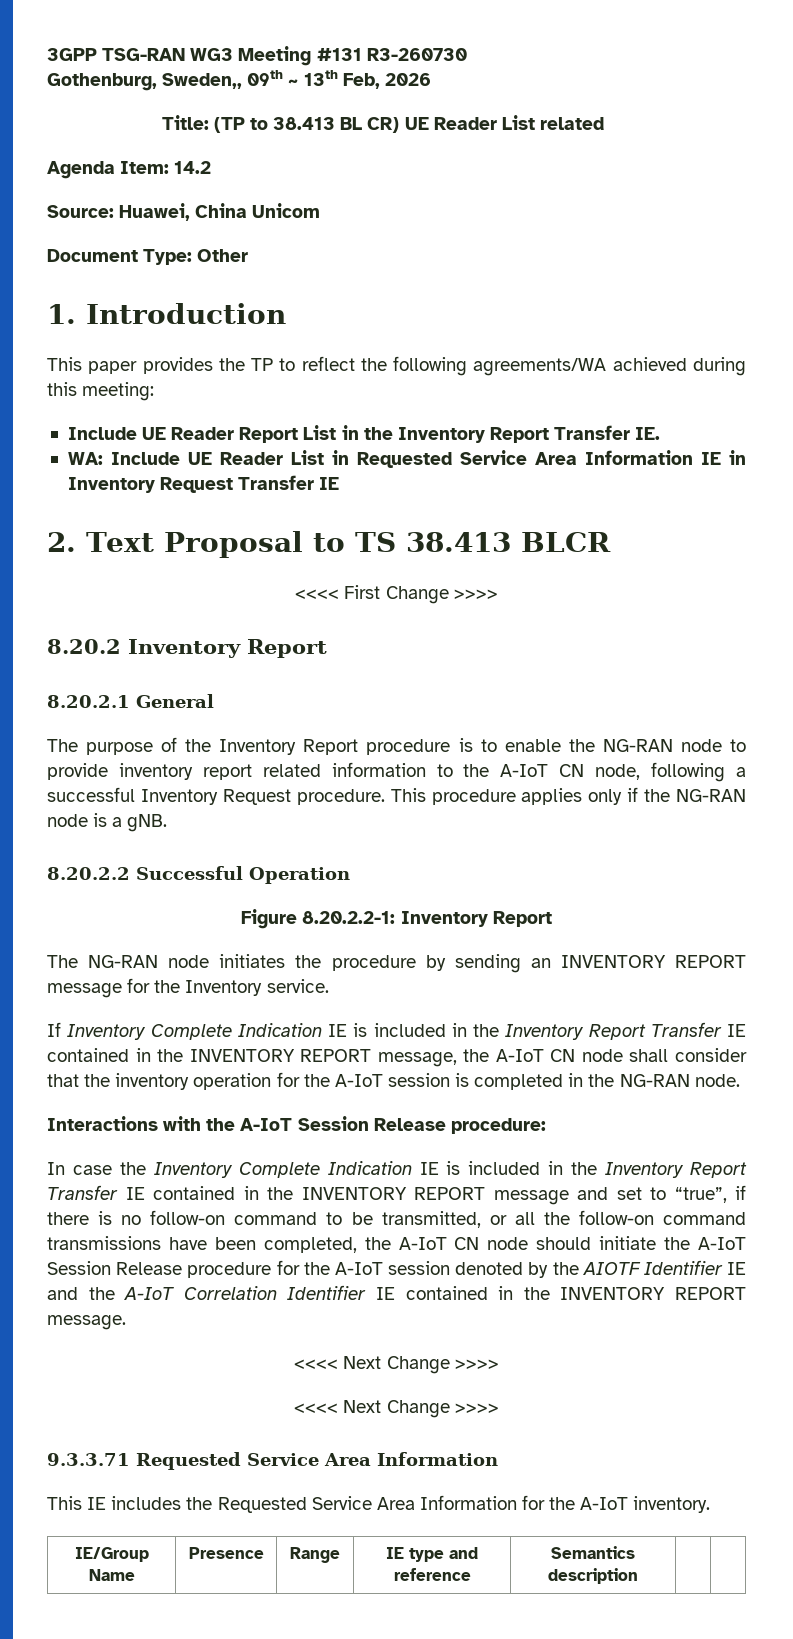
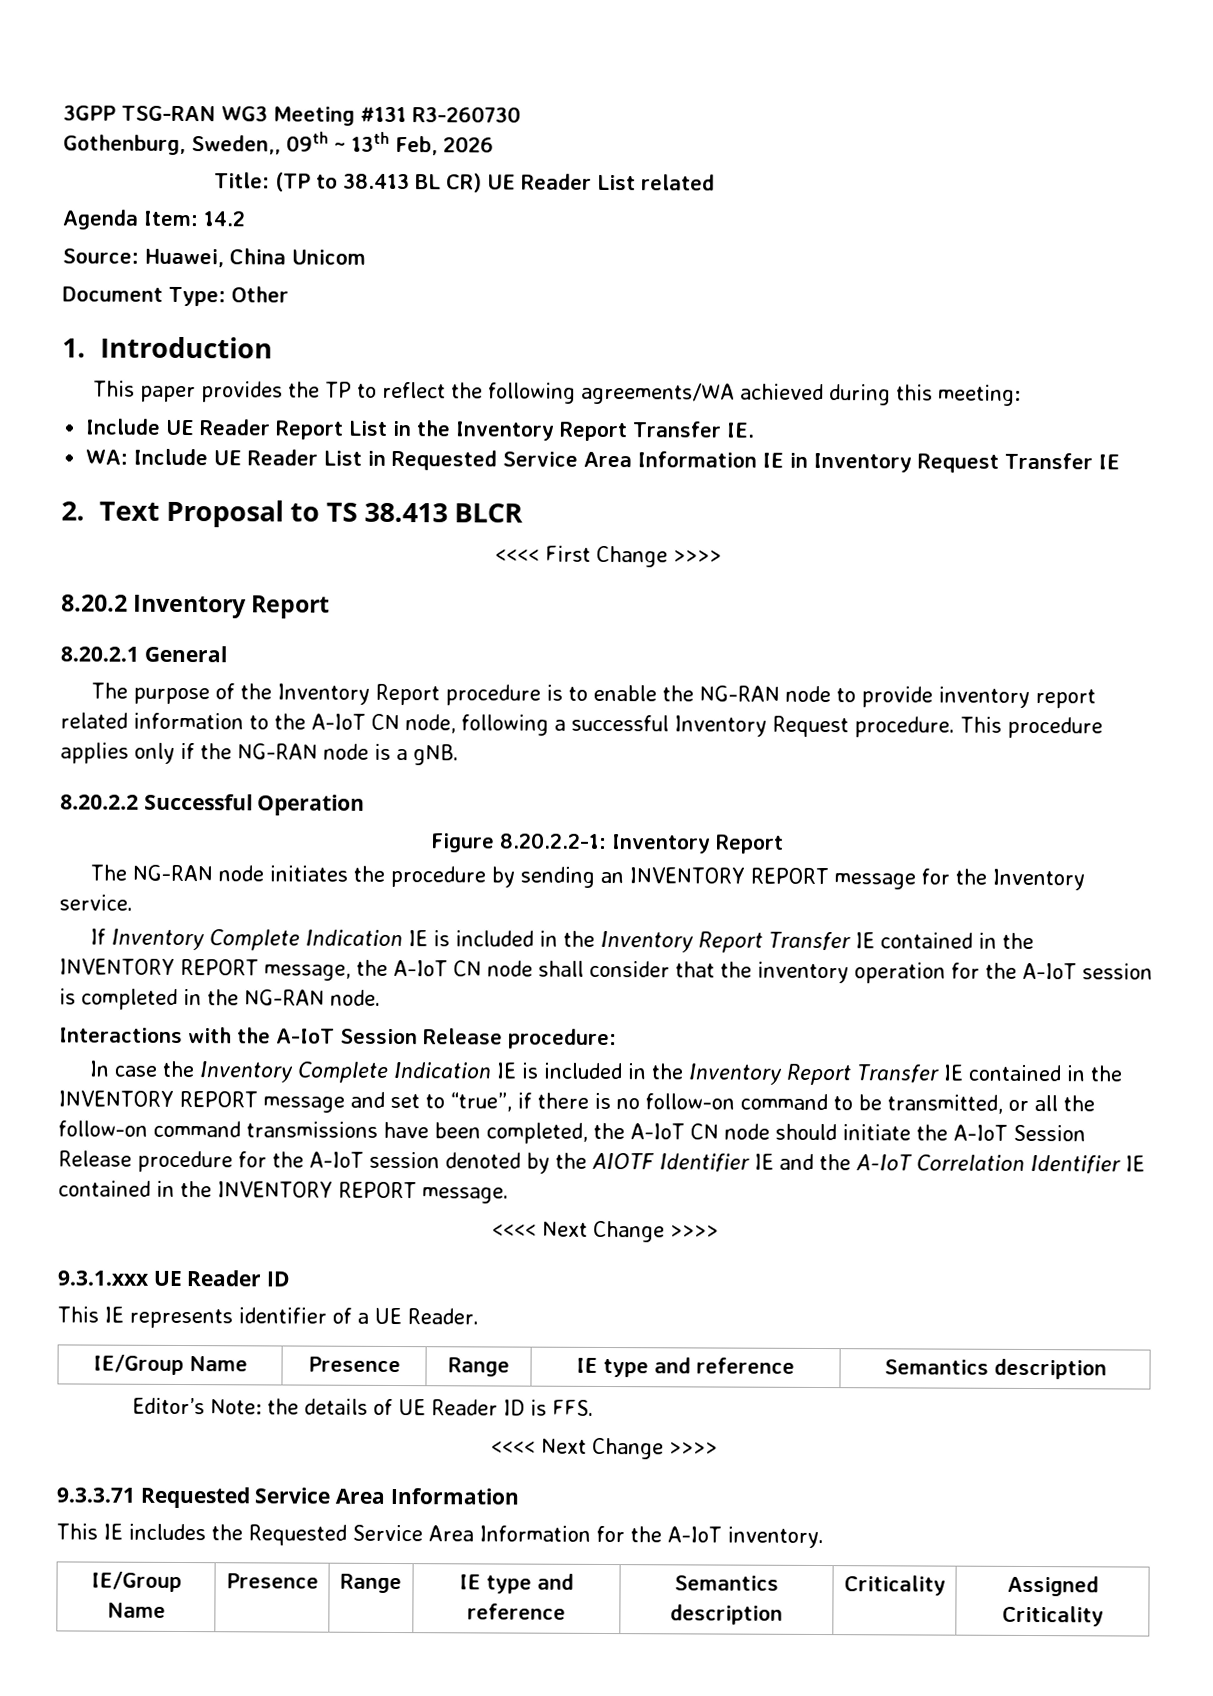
(499, 1364) none -> [57,1270,292,1287] [57,1306,479,1329] [92,1354,248,1376] [307,1356,401,1373] [447,1357,510,1377] [576,1357,795,1378] [883,1358,1107,1380] [132,1397,595,1416] // 9.3.1.xxx UE Reader ID // This IE represents identifier of a UE Reader. // IE/Group Name | Presence | Range | IE type and reference | Semantics description // Editor’s Note: the details of UE Reader ID is FFS.
(638, 1576) | -> [843,1575,946,1596] [1006,1575,1099,1597] [1001,1605,1104,1627] Criticality | Assigned Criticality

